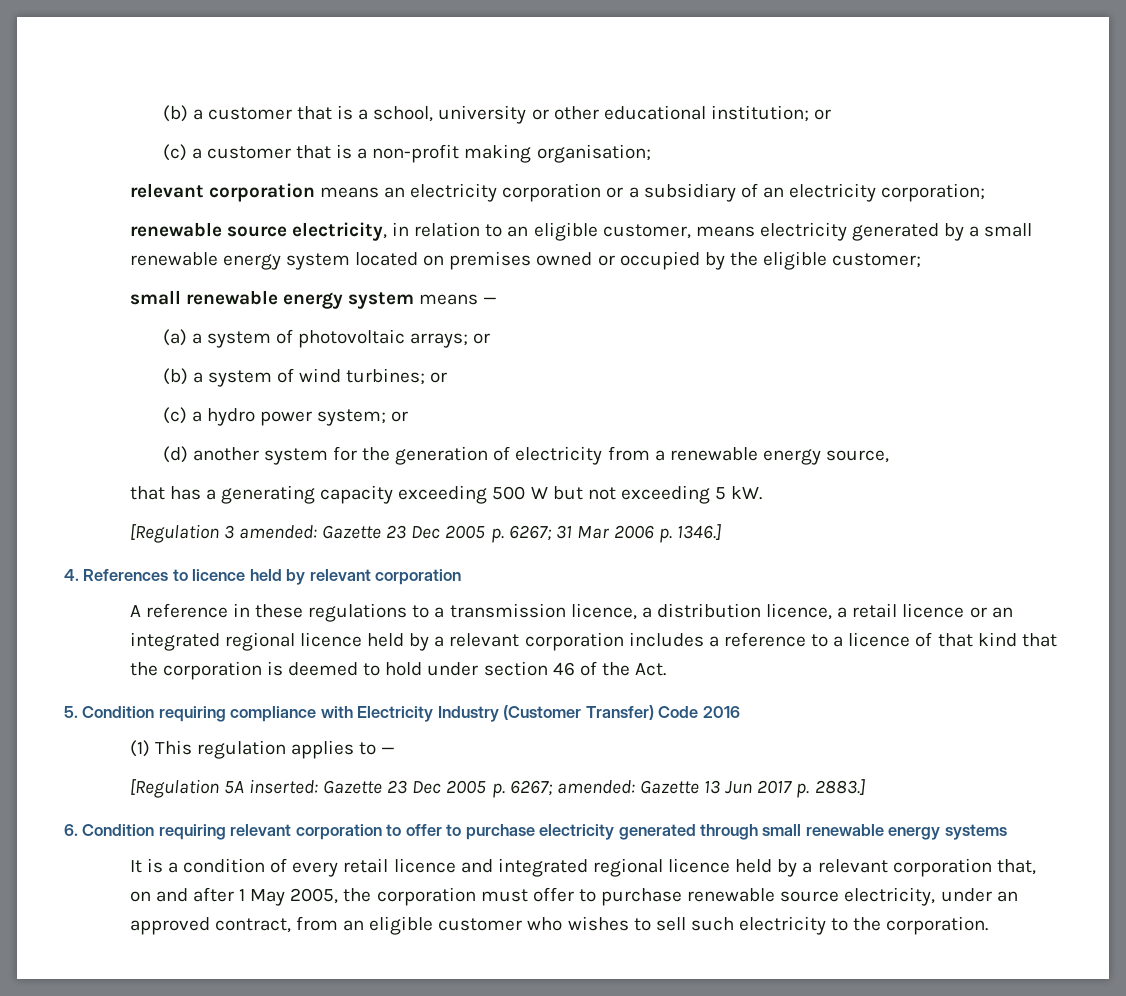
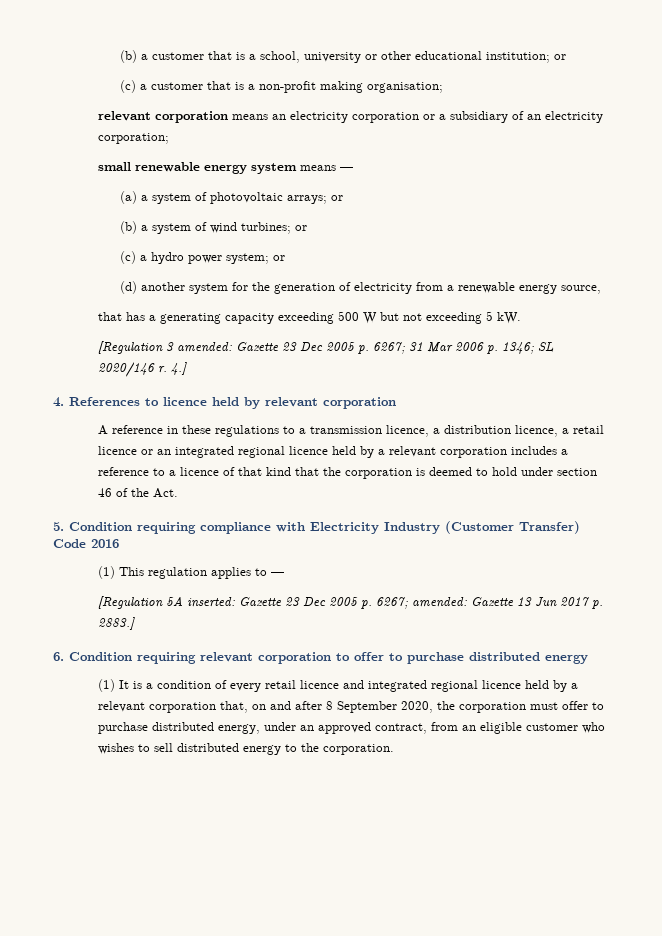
[129,222,1033,241] [129,251,922,270] // renewable source electricity, in relation to an eligible customer, means electricity generated by a small renewable energy system located on premises owned or occupied by the eligible customer; -> (169, 138) none
[677,524,722,540] 1346.] -> [501,342,554,354] [97,362,187,377] 1346; SL 2020/146 r. 4.]
[539,824,1007,840] electricity generated through small renewable energy systems // -> [469,652,588,664] [97,679,115,692] distributed energy // (1)
[239,888,339,906] 1 May 2005, -> [325,701,433,713] 8 September 2020,
[687,887,936,906] renewable source electricity, -> [151,722,260,734] distributed energy,
[690,916,827,935] such electricity -> [176,743,281,755] distributed energy

